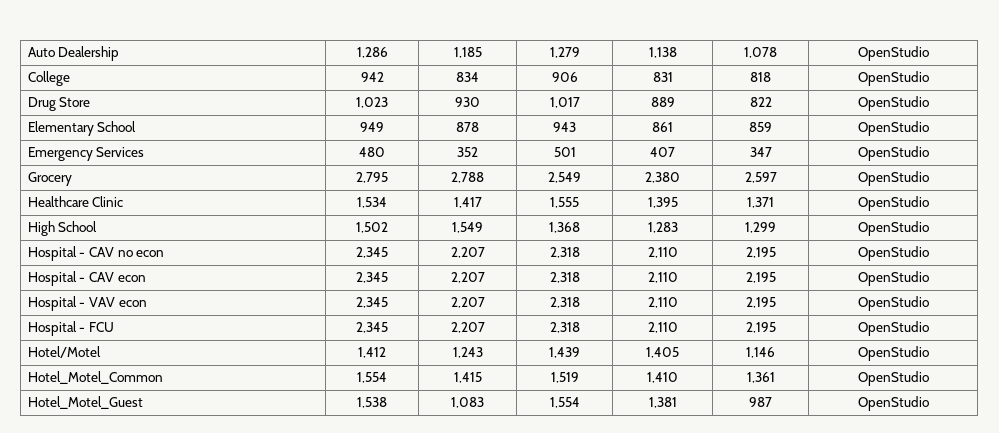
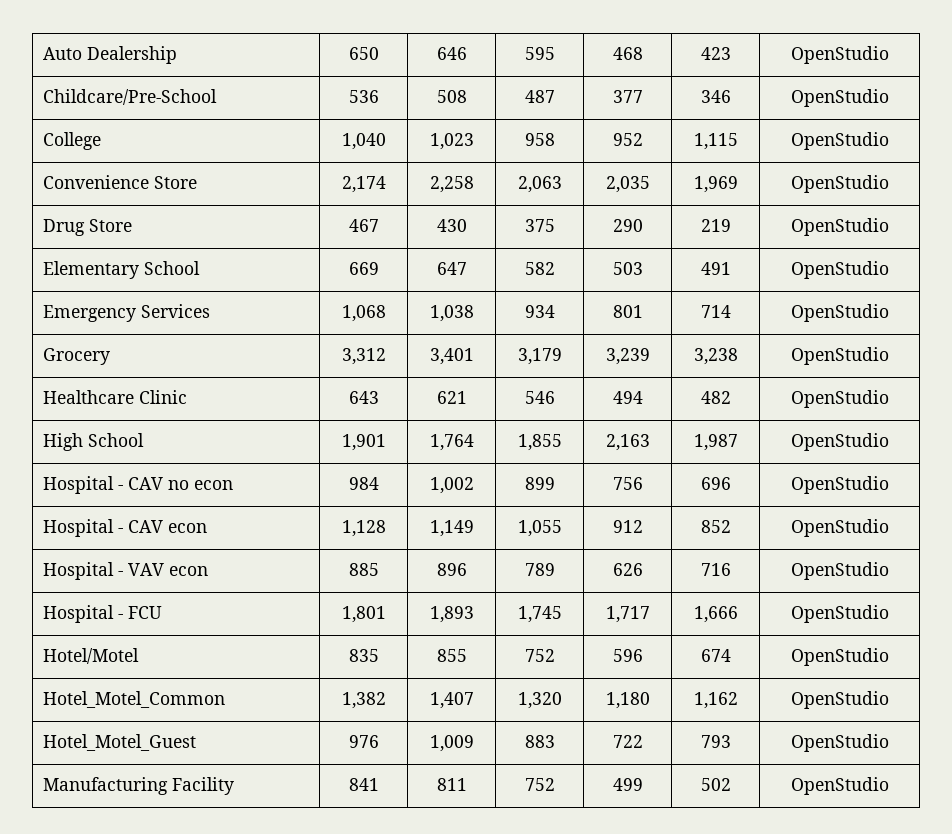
[356,47,388,58] [453,47,482,58] [549,47,580,58] [648,47,677,58] [744,47,777,58] [857,46,929,61] [27,71,70,86] [360,72,384,82] [456,72,480,82] [551,72,578,82] [652,72,673,82] [750,72,771,82] [857,71,929,86] [27,97,91,111] [356,97,389,108] [455,97,481,107] [549,97,580,108] [650,97,675,107] [749,97,772,107] [857,96,929,111] [27,121,137,136] [360,122,385,132] [456,122,480,132] [553,122,576,132] [652,122,673,132] [749,122,772,132] [857,121,929,136] [27,147,145,161] [359,147,386,157] [457,147,479,157] [553,147,576,157] [650,147,675,157] [749,147,772,157] [857,146,929,161] [27,172,72,186] [356,172,389,183] [451,172,485,183] [548,172,581,183] [645,172,680,183] [744,172,777,183] [857,171,929,186] [27,196,124,207] [357,197,388,208] [453,197,482,208] [550,197,579,208] [647,197,678,208] [747,197,774,208] [857,196,929,211] [27,221,98,236] [356,222,389,233] [452,222,484,233] [549,222,580,233] [647,222,678,233] [745,222,776,233] 1,286 | 1,185 | 1,279 | 1,138 | 1,078 | OpenStudio // College | 942 | 834 | 906 | 831 | 818 | OpenStudio // Drug Store | 1,023 | 930 | 1,017 | 889 | 822 | OpenStudio // Elementary School | 949 | 878 | 943 | 861 | 859 | OpenStudio // Emergency Services | 480 | 352 | 501 | 407 | 347 | OpenStudio // Grocery | 2,795 | 2,788 | 2,549 | 2,380 | 2,597 | OpenStudio // Healthcare Clinic | 1,534 | 1,417 | 1,555 | 1,395 | 1,371 | OpenStudio // High School | 1,502 | 1,549 | 1,368 | 1,283 | 1,299 -> [348,47,379,60] [436,47,467,60] [524,47,555,60] [612,47,643,60] [700,47,731,60] [790,46,889,64] [42,89,217,105] [348,90,379,103] [436,90,467,103] [524,90,555,103] [612,90,643,103] [700,90,731,103] [790,89,889,107] [42,132,101,150] [341,133,386,150] [429,133,474,150] [524,133,555,146] [612,133,643,146] [693,133,738,150] [790,132,889,150] [42,175,197,189] [341,176,386,193] [429,176,474,193] [517,176,562,193] [605,176,650,193] [693,176,738,193] [790,175,889,193] [42,219,132,236] [348,219,379,232] [436,219,467,232] [524,219,555,232] [612,219,643,232] [700,219,731,232] [790,218,889,236] [42,261,200,279] [348,262,379,275] [436,262,467,275] [524,262,555,275] [612,262,643,275] [700,262,731,275] [790,261,889,279] [42,304,210,322] [341,305,386,322] [429,305,474,322] [524,305,555,318] [612,305,643,318] [700,305,731,318] [790,304,889,322] [42,348,110,365] [341,348,386,365] [429,348,474,365] [517,348,562,365] [605,348,650,365] [693,348,738,365] [790,347,889,365] [42,390,187,404] [348,391,379,404] [436,391,467,404] [524,391,555,404] [612,391,643,404] [700,391,731,404] [790,390,889,408] [42,433,144,451] [341,434,386,451] [429,434,474,451] [517,434,562,451] [605,434,650,451] [693,434,738,451] 650 | 646 | 595 | 468 | 423 | OpenStudio // Childcare/Pre-School | 536 | 508 | 487 | 377 | 346 | OpenStudio // College | 1,040 | 1,023 | 958 | 952 | 1,115 | OpenStudio // Convenience Store | 2,174 | 2,258 | 2,063 | 2,035 | 1,969 | OpenStudio // Drug Store | 467 | 430 | 375 | 290 | 219 | OpenStudio // Elementary School | 669 | 647 | 582 | 503 | 491 | OpenStudio // Emergency Services | 1,068 | 1,038 | 934 | 801 | 714 | OpenStudio // Grocery | 3,312 | 3,401 | 3,179 | 3,239 | 3,238 | OpenStudio // Healthcare Clinic | 643 | 621 | 546 | 494 | 482 | OpenStudio // High School | 1,901 | 1,764 | 1,855 | 2,163 | 1,987
[356,247,389,258] [450,247,485,258] [549,247,580,258] [647,247,678,258] [745,247,776,258] 2,345 | 2,207 | 2,318 | 2,110 | 2,195 -> [348,477,379,490] [429,477,474,494] [524,477,555,490] [612,477,643,490] [700,477,731,490] 984 | 1,002 | 899 | 756 | 696
[356,272,389,283] [450,272,485,283] [549,272,580,283] [647,272,678,283] [745,272,776,283] 2,345 | 2,207 | 2,318 | 2,110 | 2,195 -> [341,520,386,537] [429,520,474,537] [517,520,562,537] [612,520,643,533] [700,520,731,533] 1,128 | 1,149 | 1,055 | 912 | 852
[356,297,389,308] [450,297,485,308] [549,297,580,308] [647,297,678,308] [745,297,776,308] 2,345 | 2,207 | 2,318 | 2,110 | 2,195 -> [348,563,379,576] [436,563,467,576] [524,563,555,576] [612,563,643,576] [700,563,731,576] 885 | 896 | 789 | 626 | 716
[356,322,389,333] [450,322,485,333] [549,322,580,333] [647,322,678,333] [745,322,776,333] [857,321,929,336] [27,346,101,358] [358,347,387,358] [452,347,483,358] [549,347,580,358] [646,347,679,358] [746,347,775,358] [857,346,929,361] [27,371,163,384] [357,372,388,383] [453,372,482,383] [550,372,579,383] [647,372,678,383] [746,372,775,383] [857,371,929,386] [27,396,143,409] [357,397,388,408] [451,397,485,408] [549,397,580,408] [648,397,677,408] [749,397,772,407] 2,345 | 2,207 | 2,318 | 2,110 | 2,195 | OpenStudio // Hotel/Motel | 1,412 | 1,243 | 1,439 | 1,405 | 1,146 | OpenStudio // Hotel_Motel_Common | 1,554 | 1,415 | 1,519 | 1,410 | 1,361 | OpenStudio // Hotel_Motel_Guest | 1,538 | 1,083 | 1,554 | 1,381 | 987 -> [341,606,386,623] [429,606,474,623] [517,606,562,623] [605,606,650,623] [693,606,738,623] [790,605,889,623] [42,648,139,664] [348,649,379,662] [436,649,467,662] [524,649,555,662] [612,649,643,662] [700,649,731,662] [790,648,889,666] [42,691,225,708] [341,692,386,709] [429,692,474,709] [517,692,562,709] [605,692,650,709] [693,692,738,709] [790,691,889,709] [42,734,196,751] [348,735,379,748] [429,735,474,752] [524,735,555,748] [612,735,643,748] [700,735,731,748] [790,734,889,752] [42,777,234,795] [348,778,379,791] [436,778,467,791] [524,778,555,791] [612,778,643,791] [700,778,731,791] 1,801 | 1,893 | 1,745 | 1,717 | 1,666 | OpenStudio // Hotel/Motel | 835 | 855 | 752 | 596 | 674 | OpenStudio // Hotel_Motel_Common | 1,382 | 1,407 | 1,320 | 1,180 | 1,162 | OpenStudio // Hotel_Motel_Guest | 976 | 1,009 | 883 | 722 | 793 | OpenStudio // Manufacturing Facility | 841 | 811 | 752 | 499 | 502

